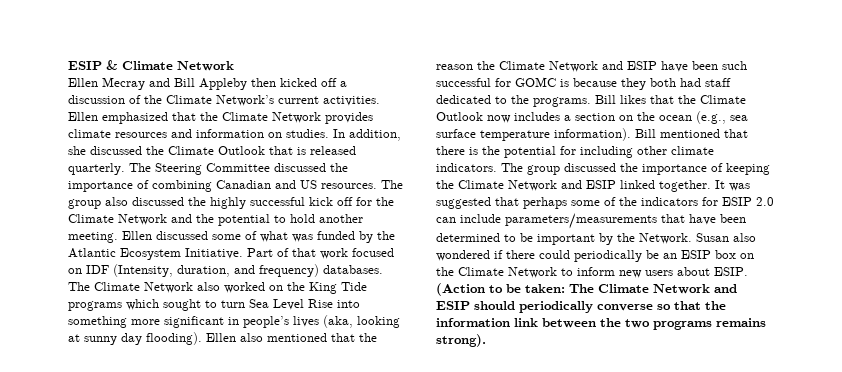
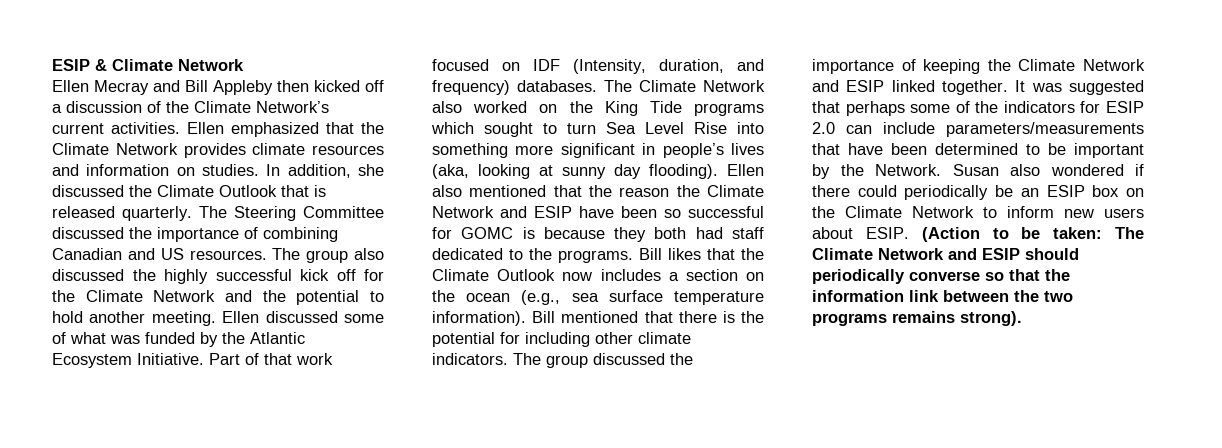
[722,61,747,70] such -> [664,209,681,218] so

